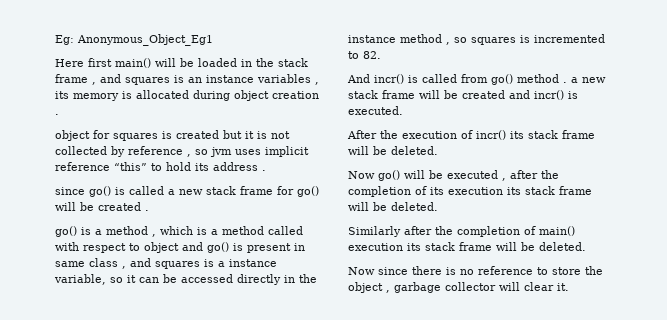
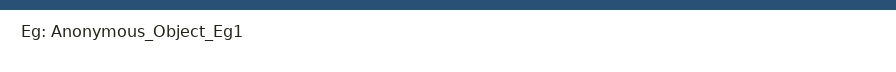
[55,58,308,68] [55,74,319,85] [55,90,319,101] [55,114,59,115] [55,130,290,141] [55,146,309,157] [55,162,266,171] [55,186,319,197] [55,202,149,211] [55,226,303,237] [55,242,305,253] [55,258,277,269] [54,274,317,285] [348,34,605,45] [348,51,381,59] [347,74,606,85] [348,90,578,100] [348,106,403,115] [347,130,595,140] [348,146,438,155] [348,170,559,181] [348,186,592,197] [348,202,438,211] [348,226,575,237] [348,242,586,251] [348,266,603,275] [348,282,569,293] // Here first main() will be loaded in the stack frame , and squares is an instance variables , its memory is allocated during object creation . // object for squares is created but it is not collected by reference , so jvm uses implicit reference “this” to hold its address . // since go() is called a new stack frame for go() will be created . // go() is a method , which is a method called with respect to object and go() is present in same class , and squares is a instance variable, so it can be accessed directly in the instance method , so squares is incremented to 82. // And incr() is called from go() method . a new stack frame will be created and incr() is executed. // After the execution of incr() its stack frame will be deleted. // Now go() will be executed , after the completion of its execution its stack frame will be deleted. // Similarly after the completion of main() execution its stack frame will be deleted. // Now since there is no reference to store the object , garbage collector will clear it. -> (243, 33) none

